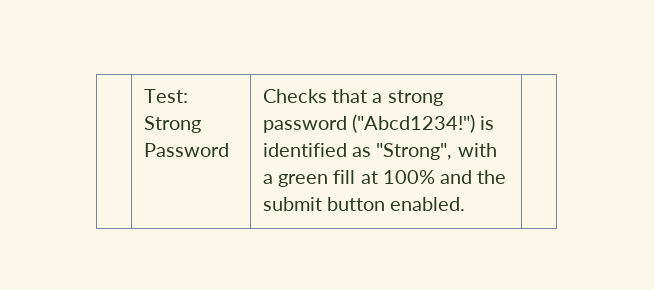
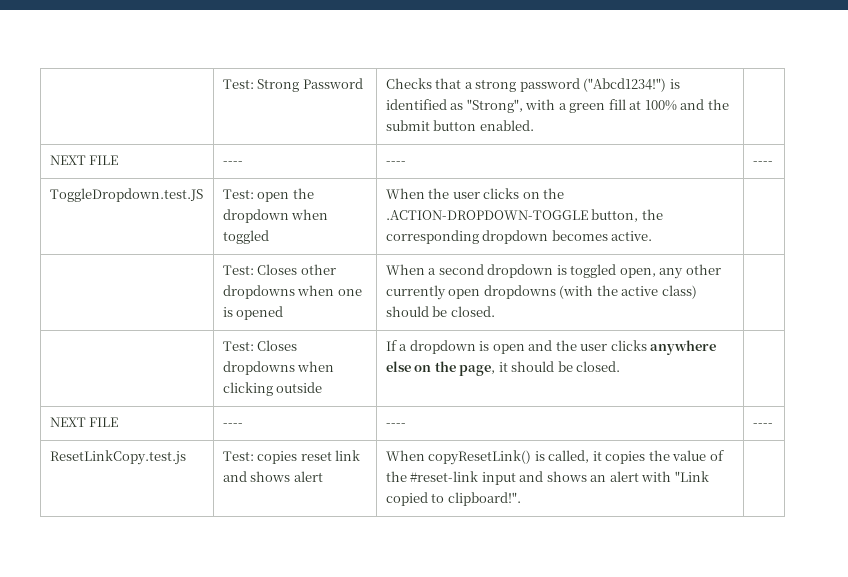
(466, 204) none -> [49,155,119,165] [222,161,243,165] [385,161,406,165] [752,161,773,165] [49,188,203,202] [222,188,314,202] [222,209,329,223] [222,230,269,244] [385,188,565,199] [385,209,663,222] [385,230,653,244] [222,264,336,275] [222,285,362,299] [222,306,284,320] [385,264,721,279] [385,285,697,300] [385,306,495,317] [222,340,298,351] [222,361,335,375] [222,382,323,396] [385,340,717,355] [385,361,621,376] [49,417,119,427] [222,423,243,427] [385,423,406,427] [752,423,773,427] [49,450,186,465] [222,450,361,464] [222,471,323,482] [385,450,724,465] [385,471,709,485] [385,492,521,506] // NEXT FILE | ---- | ---- | ---- // ToggleDropdown.test.JS | Test: open the dropdown when toggled | When the user clicks on the .ACTION-DROPDOWN-TOGGLE button, the corresponding dropdown becomes active. | // | Test: Closes other dropdowns when one is opened | When a second dropdown is toggled open, any other currently open dropdowns (with the active class) should be closed. | // | Test: Closes dropdowns when clicking outside | If a dropdown is open and the user clicks anywhere else on the page, it should be closed. | // NEXT FILE | ---- | ---- | ---- // ResetLinkCopy.test.js | Test: copies reset link and shows alert | When copyResetLink() is called, it copies the value of the #reset-link input and shows an alert with "Link copied to clipboard!". |

